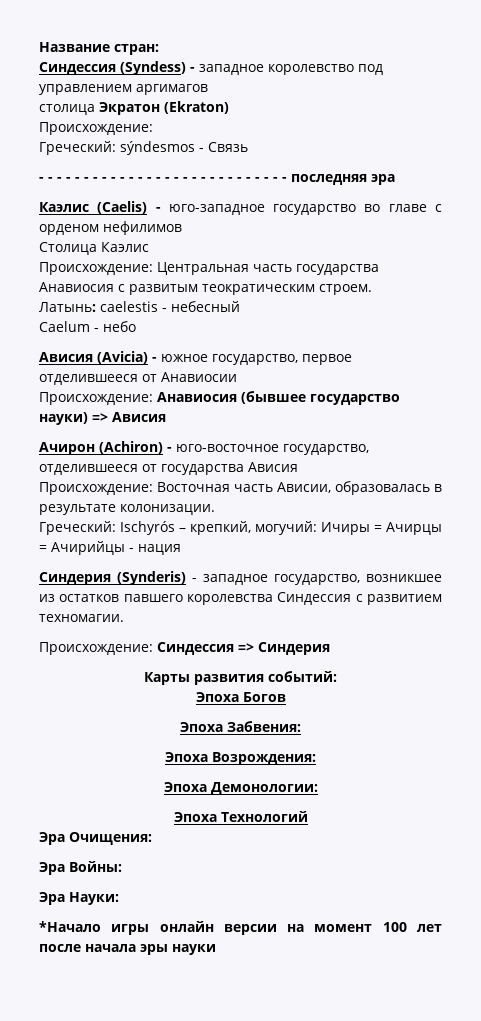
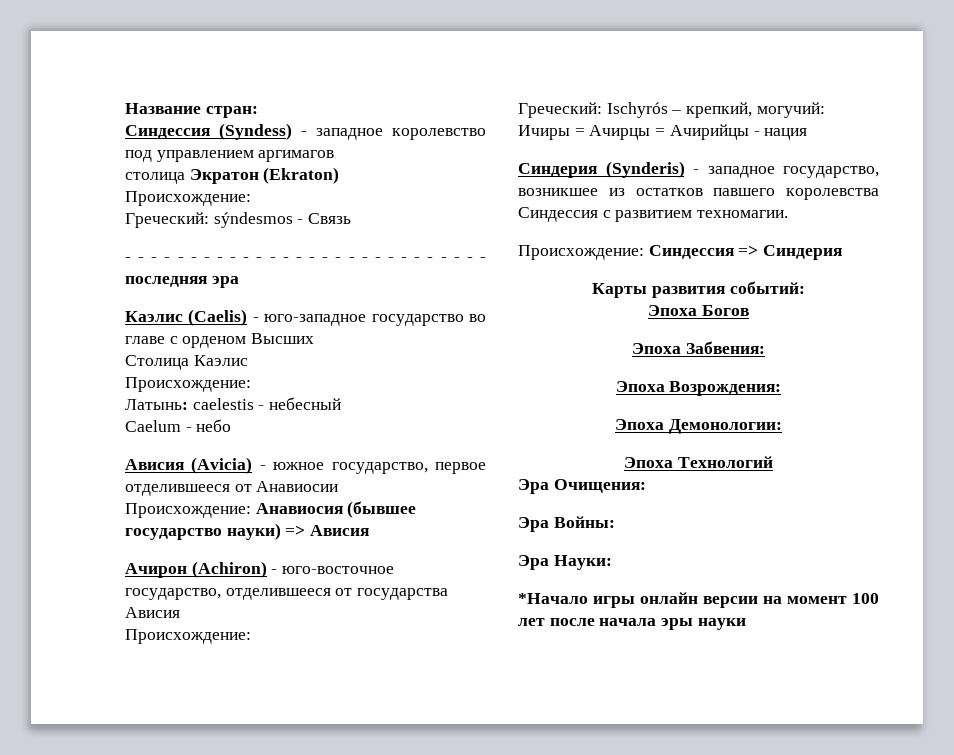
[103,221,182,235] нефилимов -> [251,333,315,344] Высших
[157,262,379,275] [39,282,372,295] Центральная часть государства Анавиосия с развитым теократическим строем. -> (251, 384) none
[157,481,442,495] [39,504,215,515] Восточная часть Ависии, образовалась в результате колонизации. -> (251, 636) none

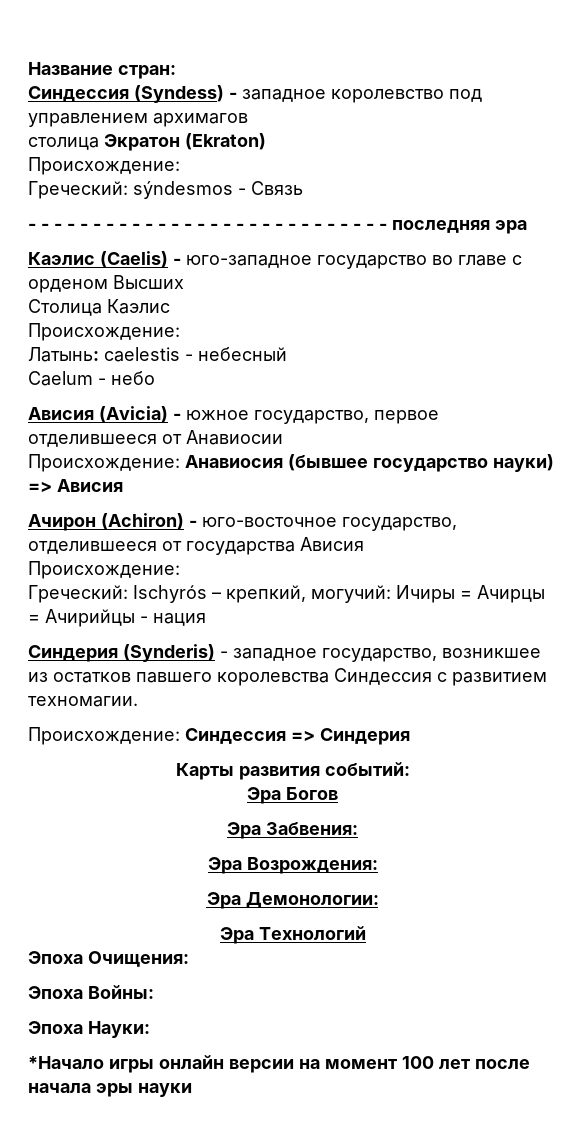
[258,150,335,162] аргимагов -> [153,113,248,127] архимагов
[648,305,698,316] Эпоха -> [247,787,281,804] Эра
[632,343,682,354] Эпоха -> [227,822,261,839] Эра
[615,381,665,392] Эпоха -> [207,857,242,874] Эра
[615,419,665,430] Эпоха -> [206,892,241,909] Эра
[624,457,674,468] Эпоха -> [219,927,254,944] Эра
[518,479,549,494] Эра -> [28,951,83,964] Эпоха
[518,517,549,532] Эра -> [28,986,83,999] Эпоха
[518,555,549,570] Эра -> [28,1021,83,1034] Эпоха

